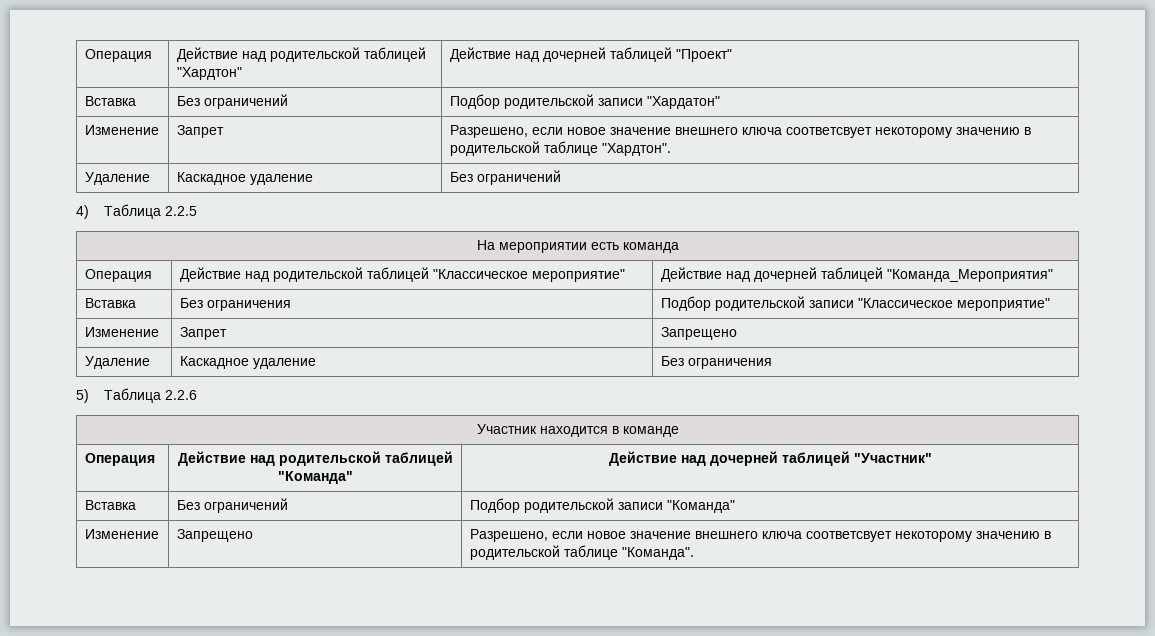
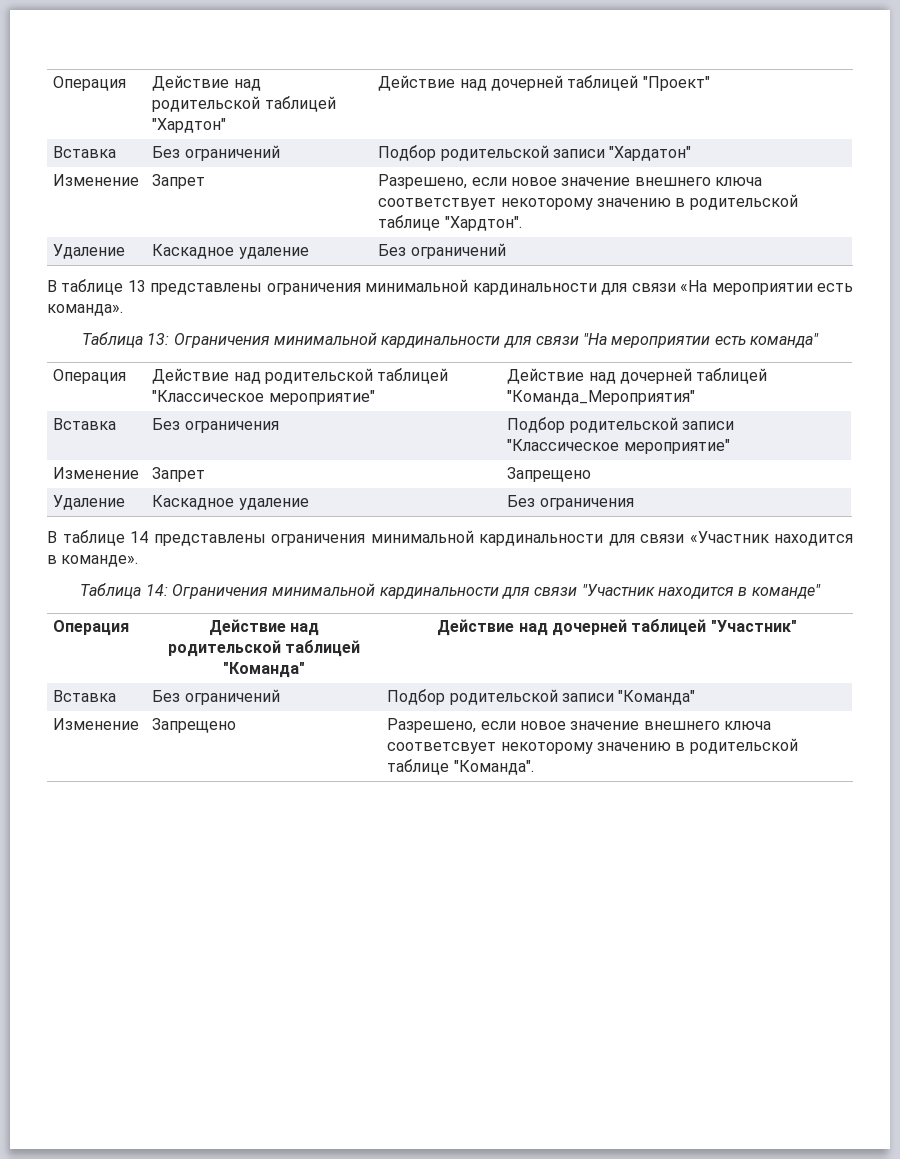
[785,127,872,138] соответсвует -> [378,198,497,210] соответствует
[76,204,197,219] [476,240,679,253] 4) Таблица 2.2.5 // На мероприятии есть команда -> [47,279,854,295] [47,304,123,316] [81,332,820,348] В таблице 13 представлены ограничения минимальной кардинальности для связи «На мероприятии есть команда». // Таблица 13: Ограничения минимальной кардинальности для связи "На мероприятии есть команда"
[76,388,197,403] [476,424,679,437] 5) Таблица 2.2.6 // Участник находится в команде -> [47,530,853,546] [47,555,139,567] [80,583,821,599] В таблице 14 представлены ограничения минимальной кардинальности для связи «Участник находится в команде». // Таблица 14: Ограничения минимальной кардинальности для связи "Участник находится в команде"

